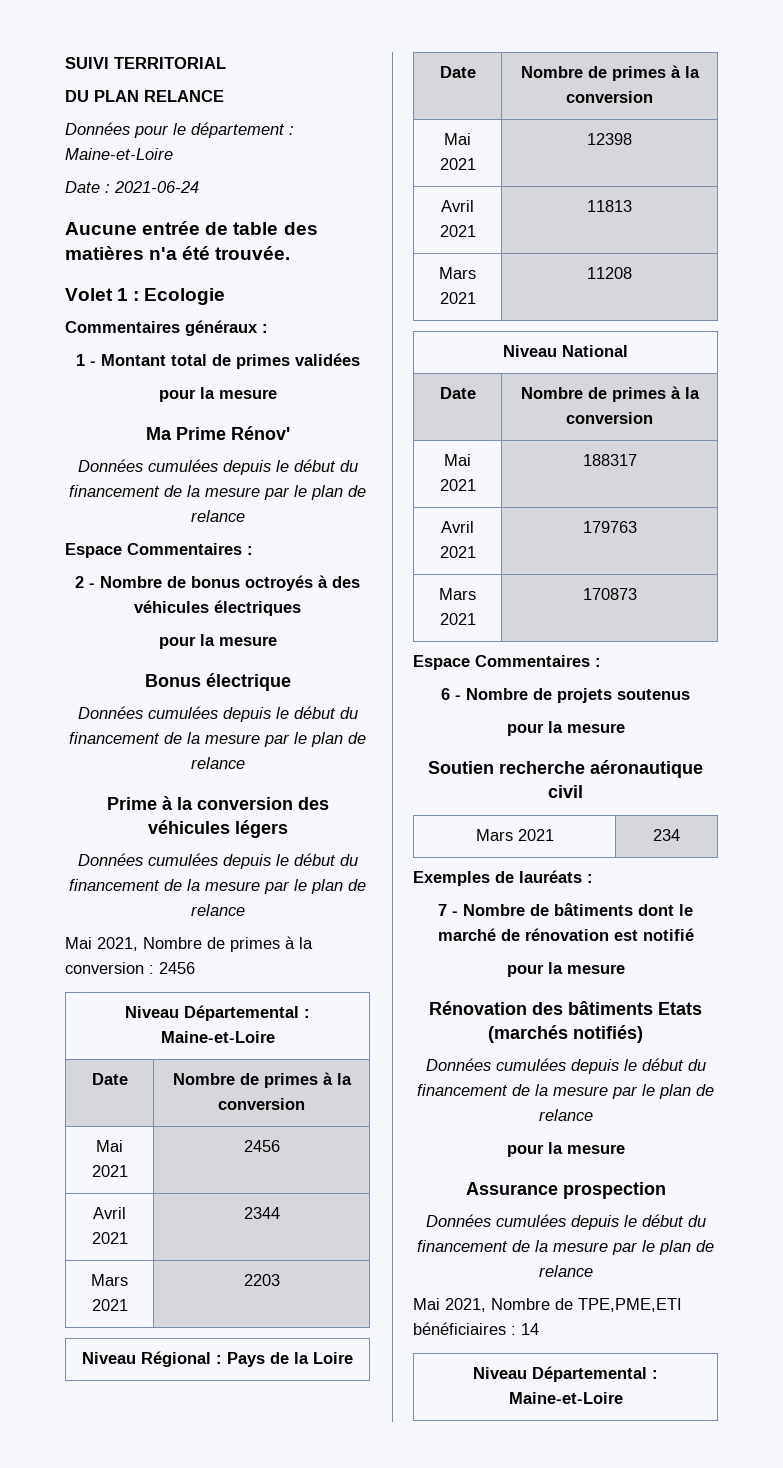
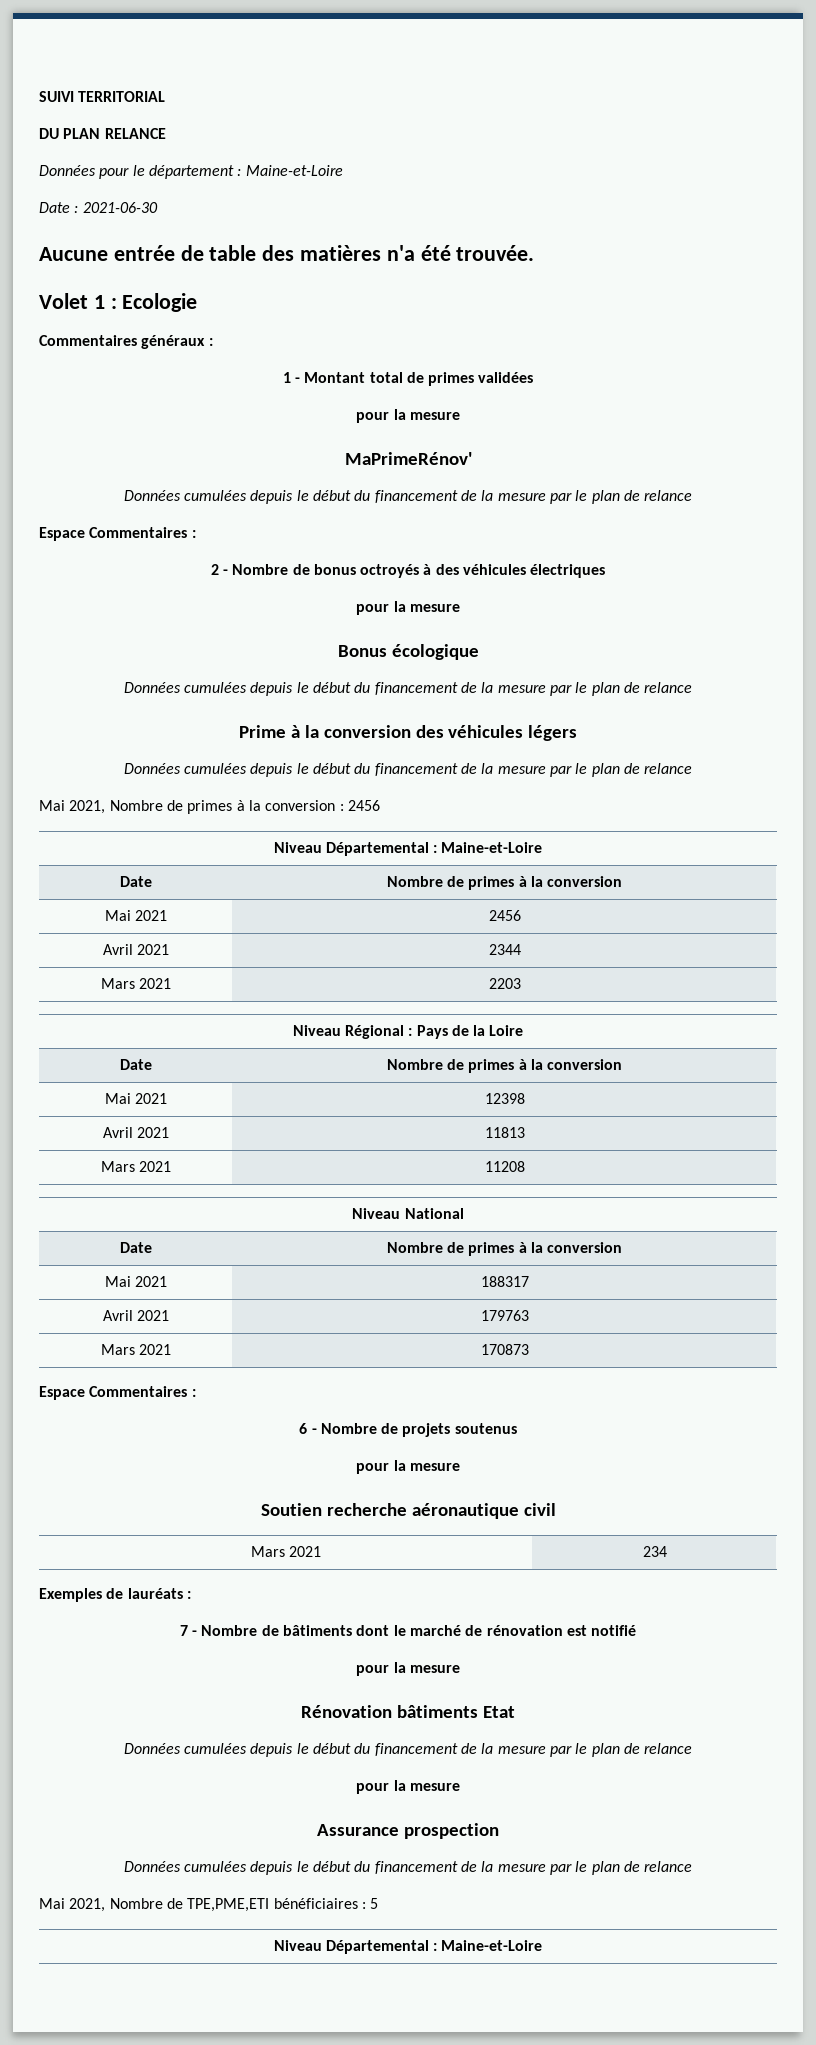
[114,181,199,193] 2021-06-24 -> [82,202,158,213] 2021-06-30
[145,426,290,440] Ma Prime Rénov' -> [344,452,472,465] MaPrimeRénov'
[205,673,291,691] électrique -> [391,644,479,660] écologique
[532,1001,702,1015] [488,1025,643,1043] des bâtiments Etats (marchés notifiés) -> [397,1705,515,1718] bâtiments Etat
[521,1323,539,1335] 14 -> [370,1898,379,1909] 5

